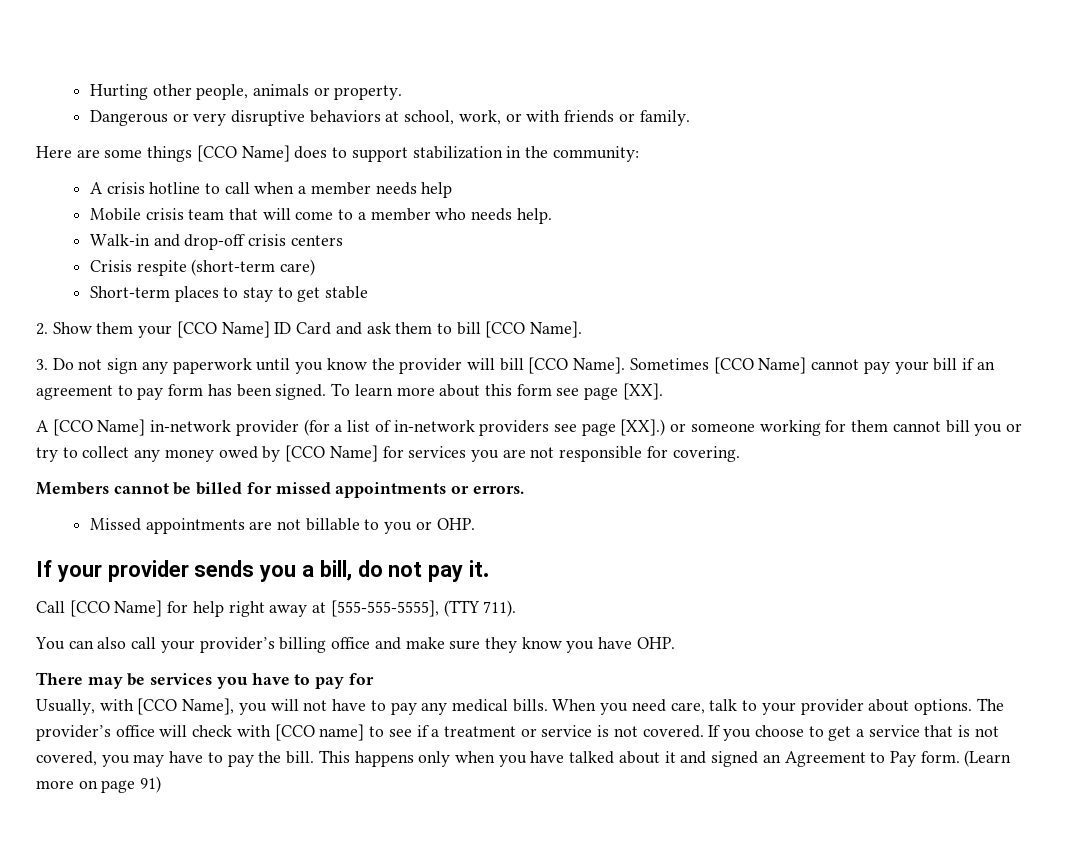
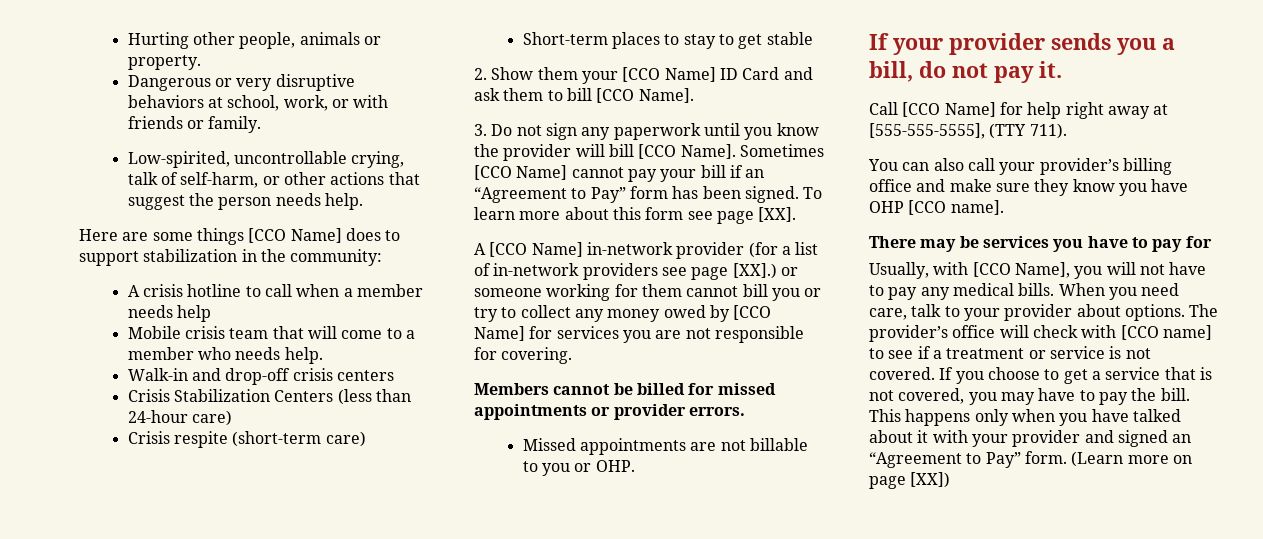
(690, 118) none -> [127,151,405,168] [127,172,420,188] [127,193,364,210] // Low-spirited, uncontrollable crying, talk of self-harm, or other actions that suggest the person needs help.
(343, 240) none -> [127,389,412,405] [127,410,233,426] // Crisis Stabilization Centers (less than 24-hour care)
[36,385,164,400] agreement to pay -> [474,187,626,203] “Agreement to Pay”
(470, 490) none -> [613,404,686,420] provider
[636,637,675,649] OHP. -> [869,200,1004,215] OHP [CCO name].
[680,751,916,767] and signed an Agreement to Pay -> [932,430,1192,447] [869,452,1021,468] with your provider and signed an “Agreement to Pay”
[140,776,162,793] 91) -> [910,472,951,488] [XX])

